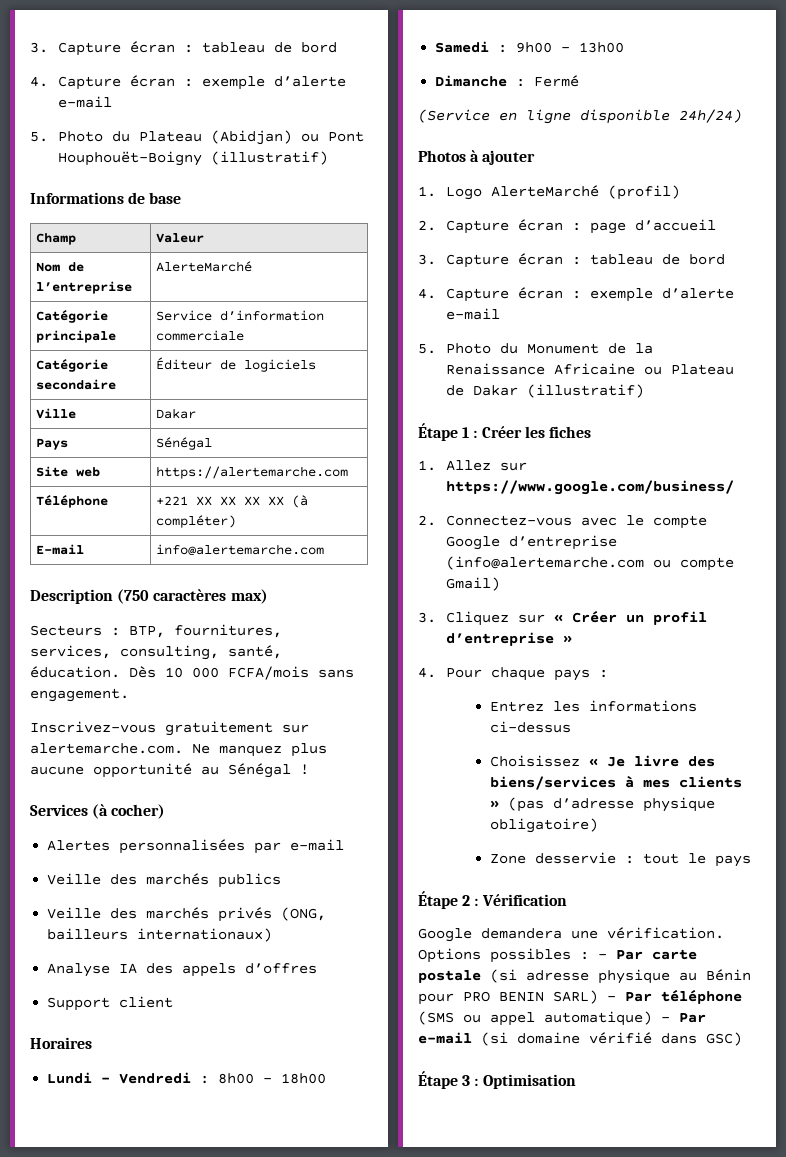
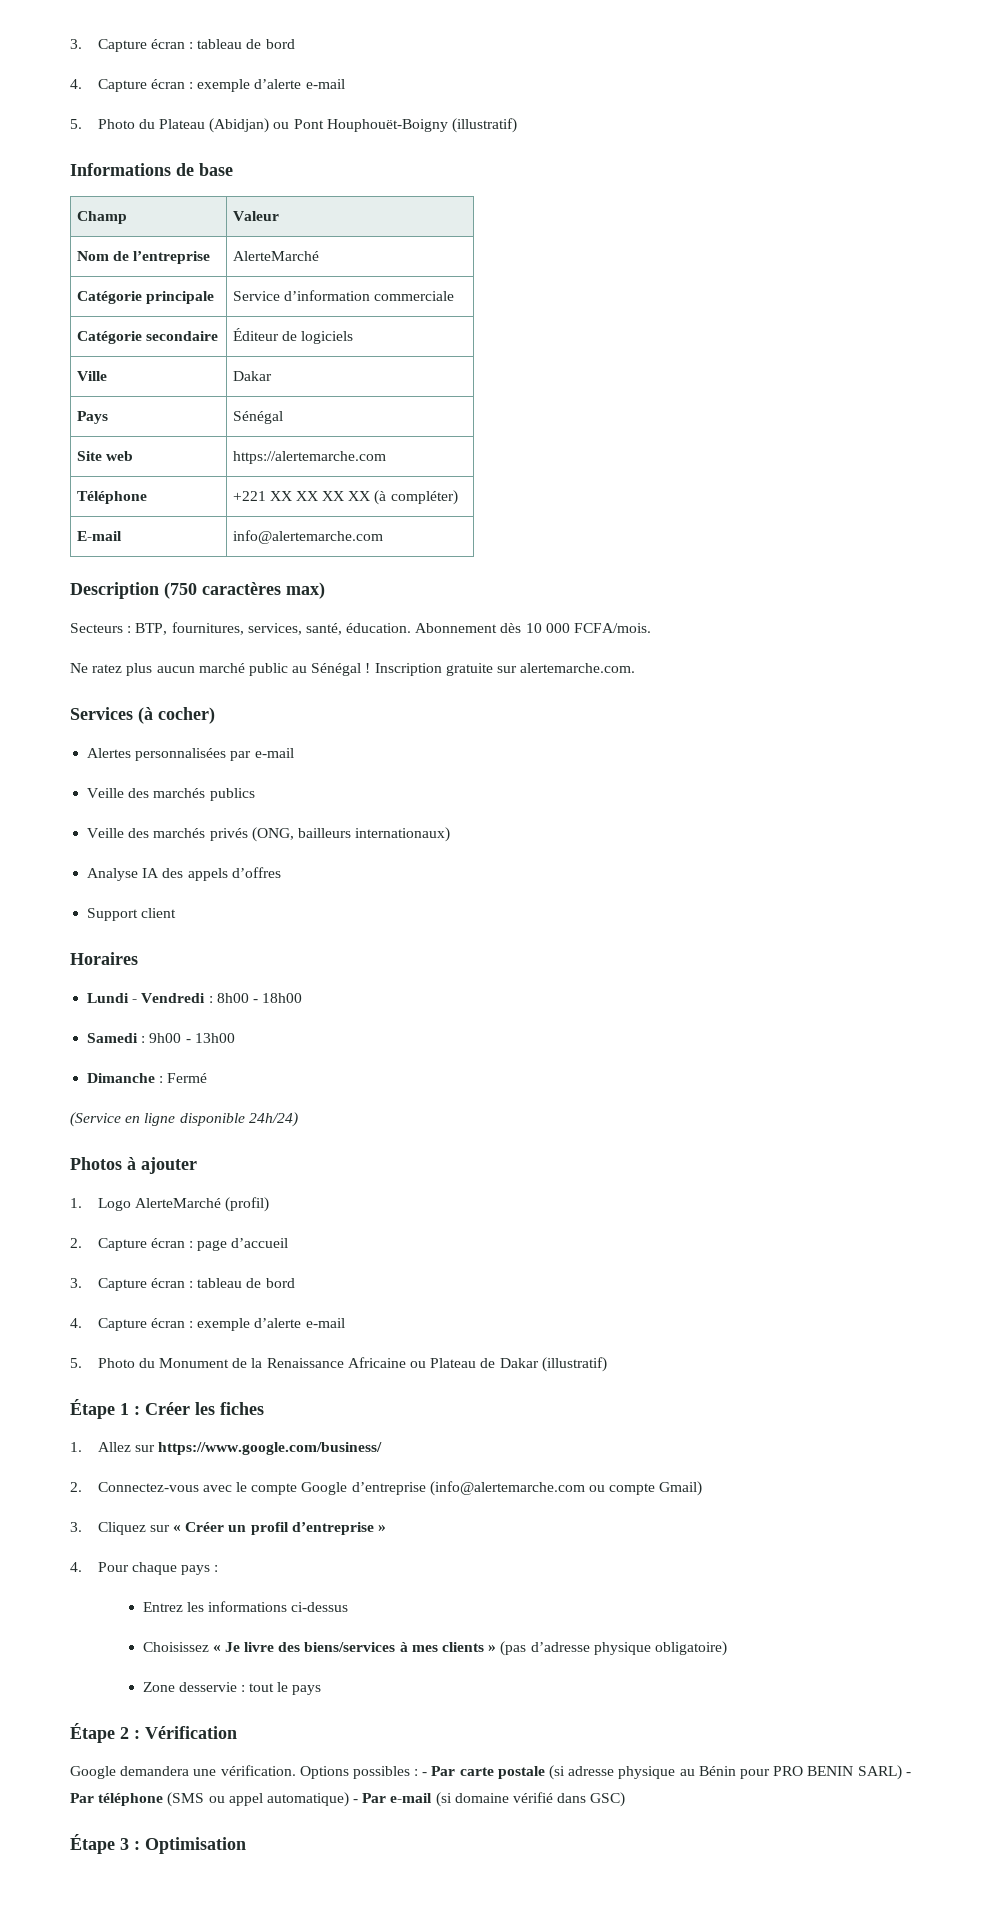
[120,645,219,660] consulting, -> (302, 629) none
[129,666,354,680] [30,688,129,702] [30,721,309,736] [30,743,327,757] [30,763,192,778] Dès 10 000 FCFA/mois sans engagement. // Inscrivez-vous gratuitement sur alertemarche.com. Ne manquez plus aucune opportunité -> [415,623,652,633] [70,663,288,676] Abonnement dès 10 000 FCFA/mois. // Ne ratez plus aucun marché public
(309, 769) none -> [374,663,636,676] Inscription gratuite sur alertemarche.com.

